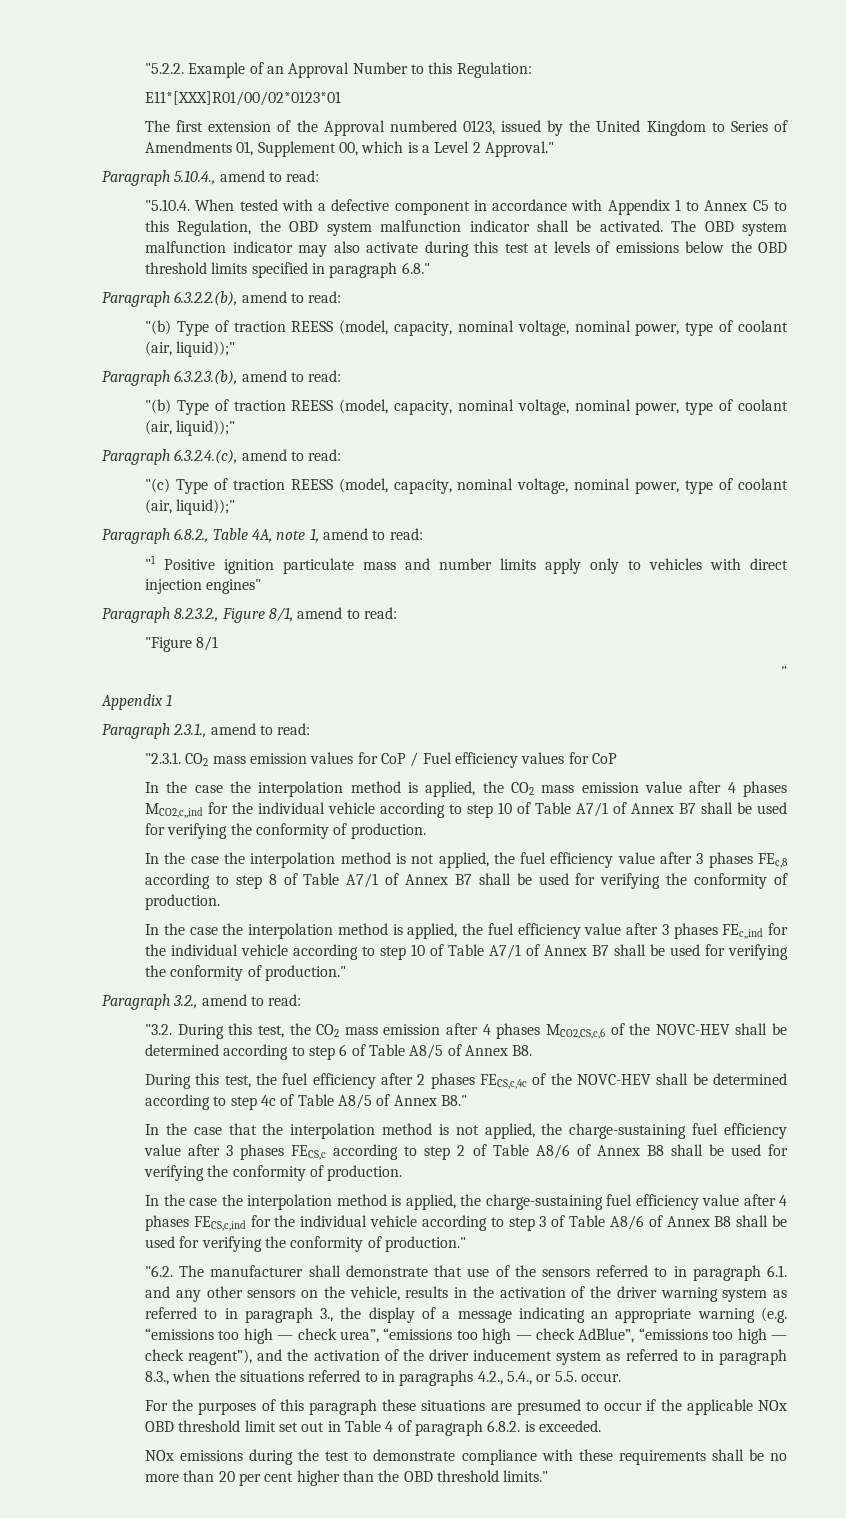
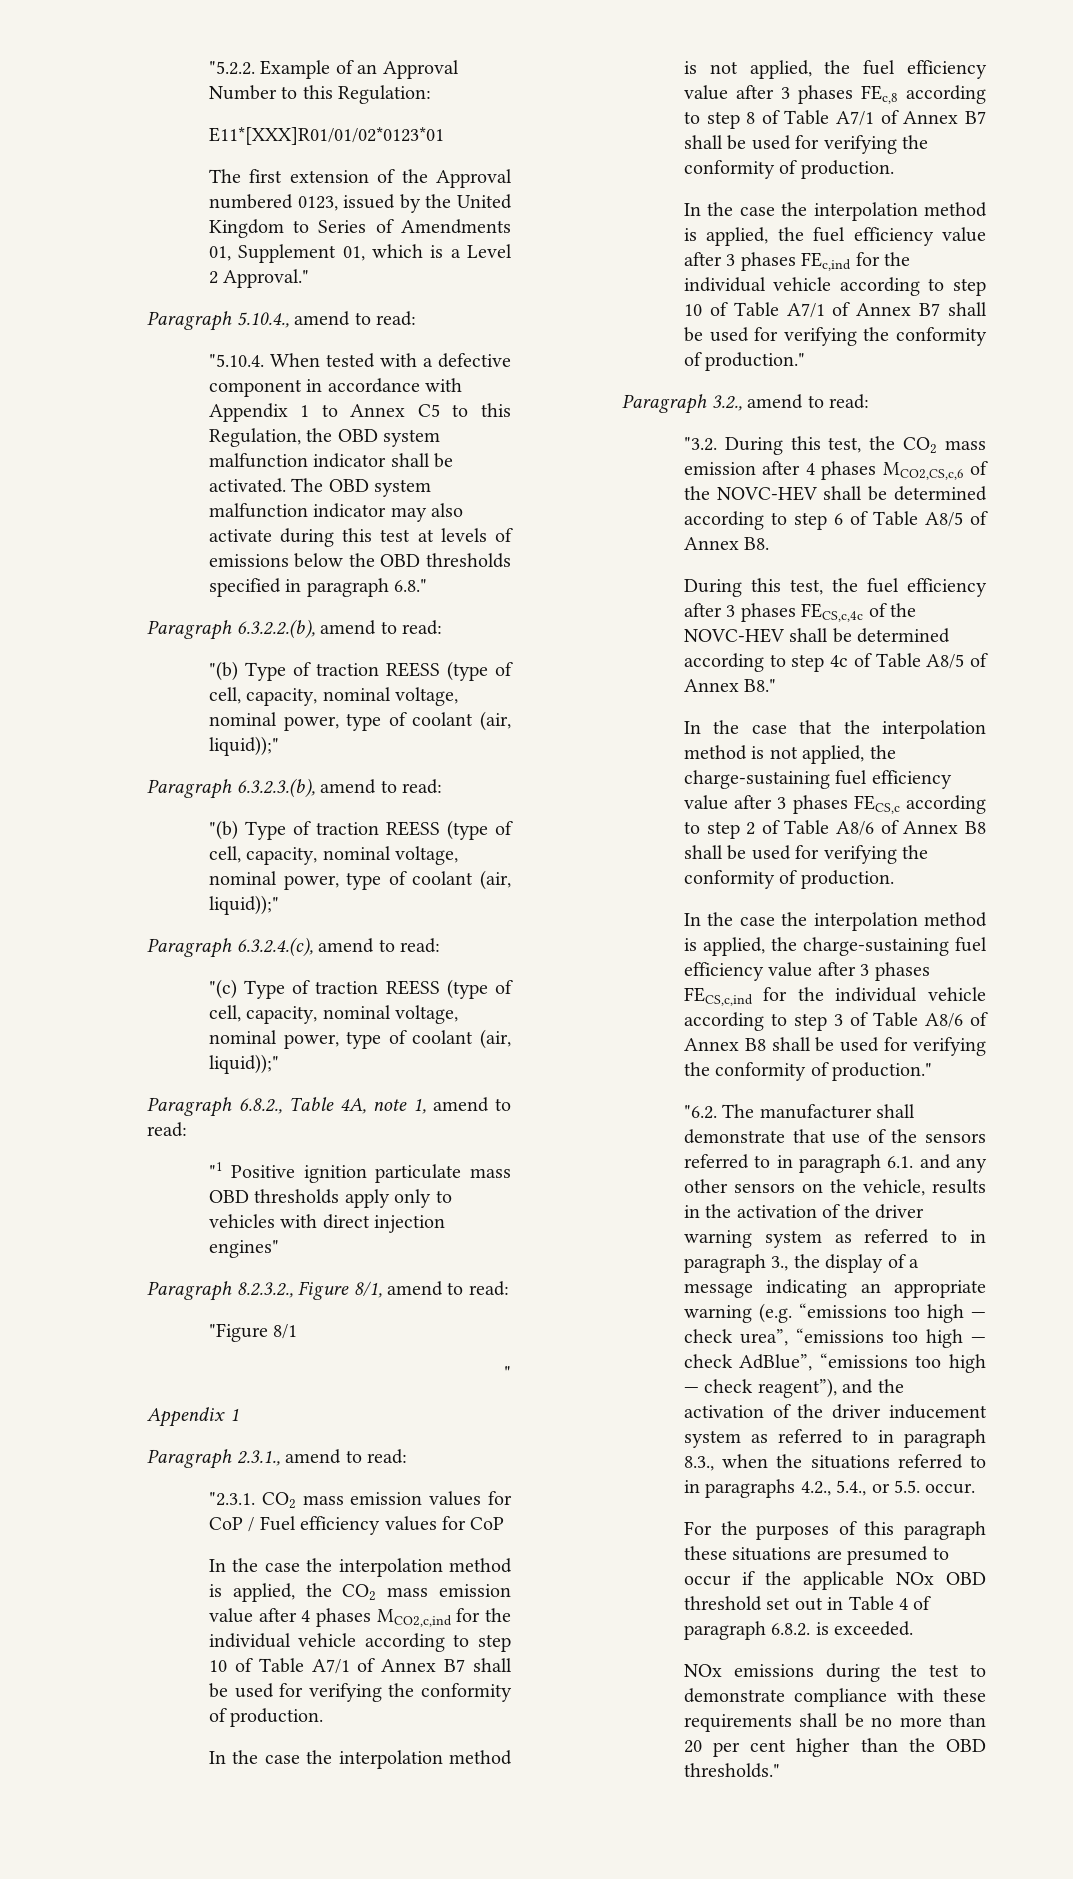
[145,91,342,106] E11*[XXX]R01/00/02*0123*01 -> [208,127,444,145] E11*[XXX]R01/01/02*0123*01
[338,142,358,156] 00, -> [342,246,365,261] 01,
[145,262,248,274] threshold limits -> [425,553,511,568] thresholds
[339,320,389,335] (model, -> [446,661,513,681] [208,687,241,704] (type of cell,
[339,399,389,414] (model, -> [446,820,513,840] [208,846,241,863] (type of cell,
[338,478,388,493] (model, -> [446,979,513,999] [208,1005,241,1022] (type of cell,
[405,558,537,570] and number limits -> [208,1189,340,1204] OBD thresholds
[145,803,204,818] MCO2,c,,ind -> [376,1609,452,1627] MCO2,c,ind
[722,924,764,939] FEc,,ind -> [801,252,852,271] FEc,ind
[417,1074,426,1085] 2 -> [726,605,736,617] 3
[778,1195,787,1206] 4 -> [860,964,870,976] 3
[244,1420,276,1432] limit -> (762, 1603) none
[436,1470,549,1482] threshold limits." -> [683,1763,780,1778] thresholds."

